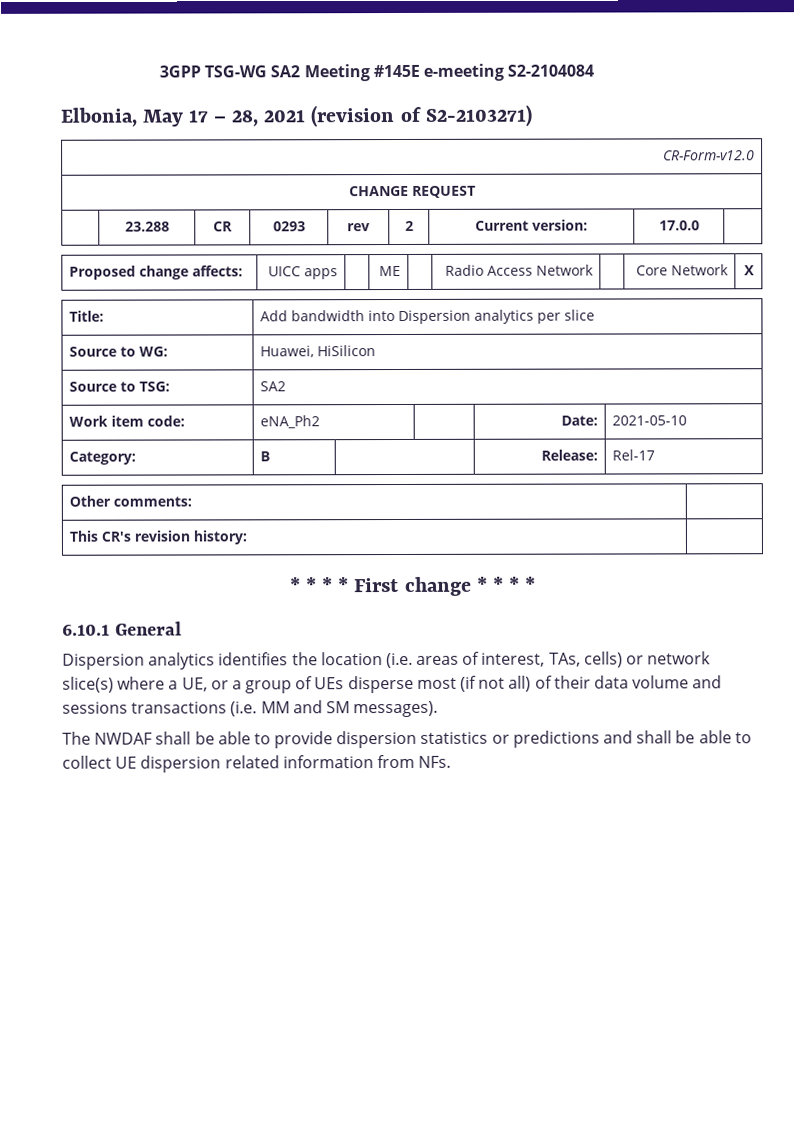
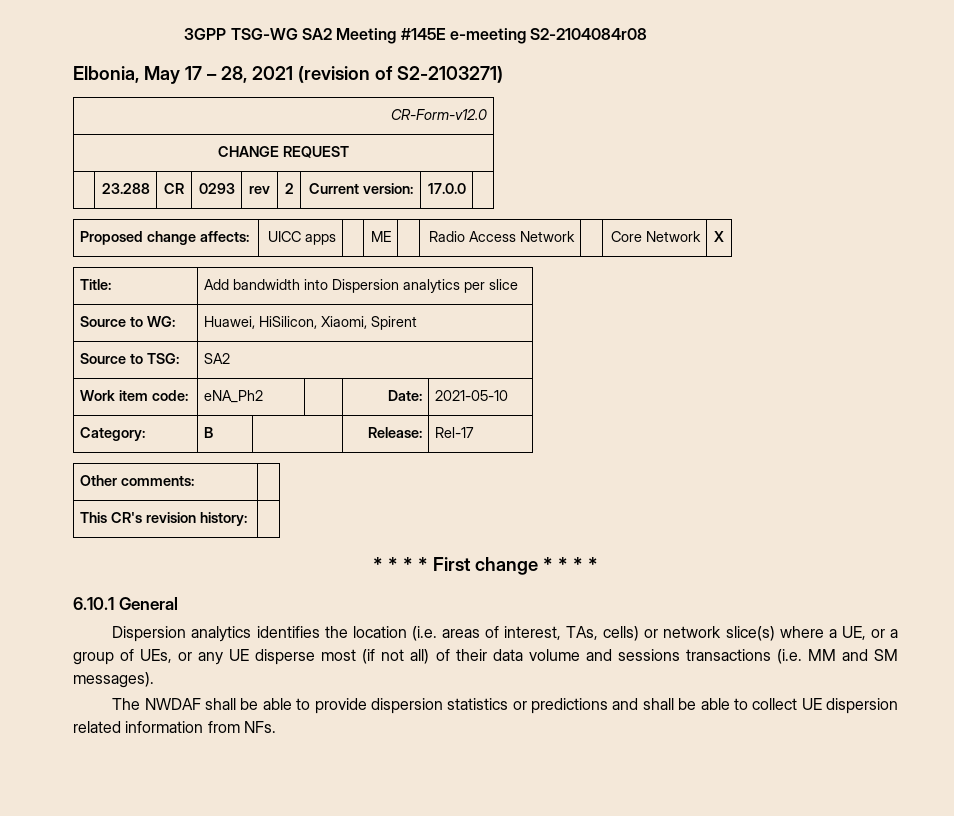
[507,64,595,77] S2-2104084 -> [530,28,648,40] S2-2104084r08
[316,345,376,357] HiSilicon -> [258,316,417,330] HiSilicon, Xiaomi, Spirent
[314,677,345,690] UEs -> [140,649,250,665] UEs, or any UE

